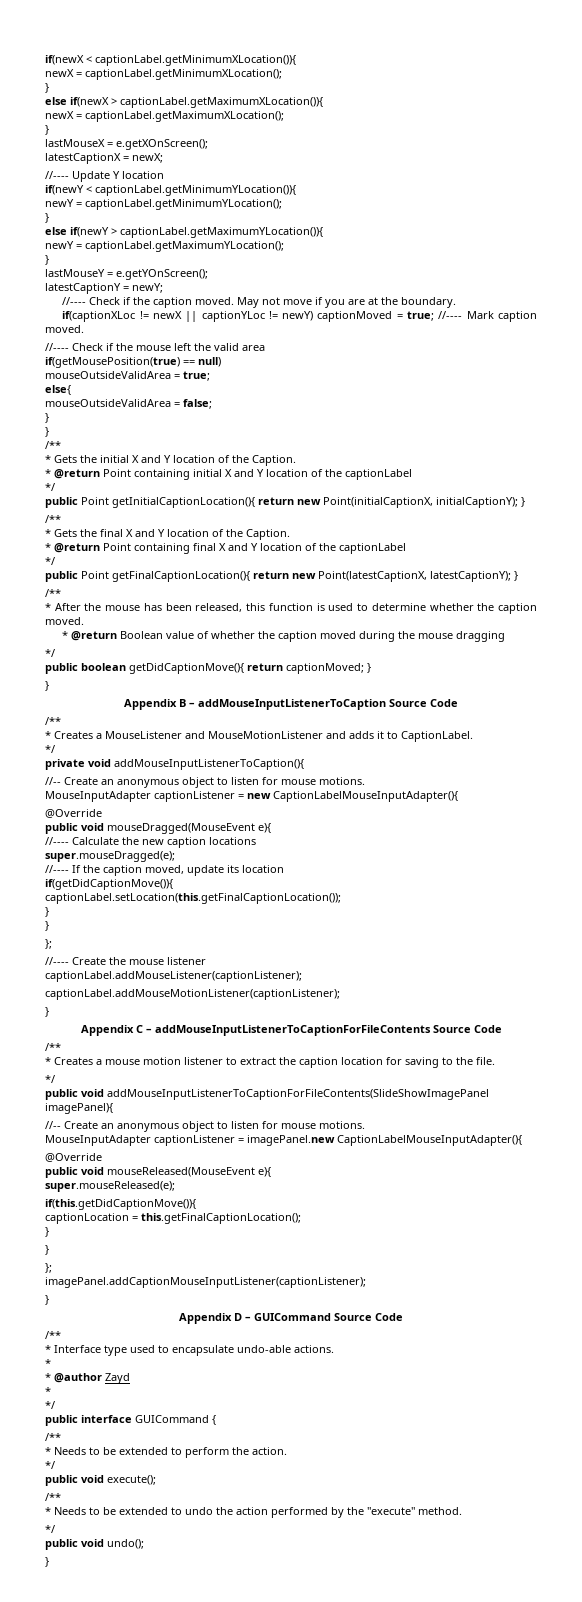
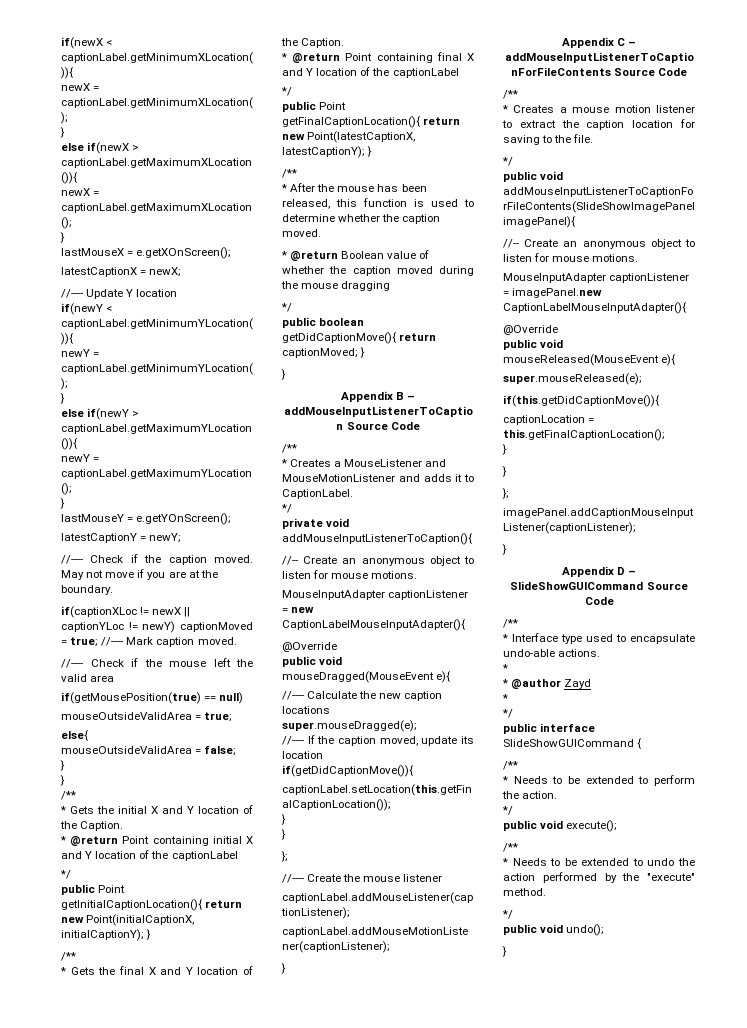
[254,1313,331,1321] GUICommand -> [510,581,644,590] SlideShowGUICommand
[135,1415,209,1423] GUICommand -> [503,739,634,747] SlideShowGUICommand

